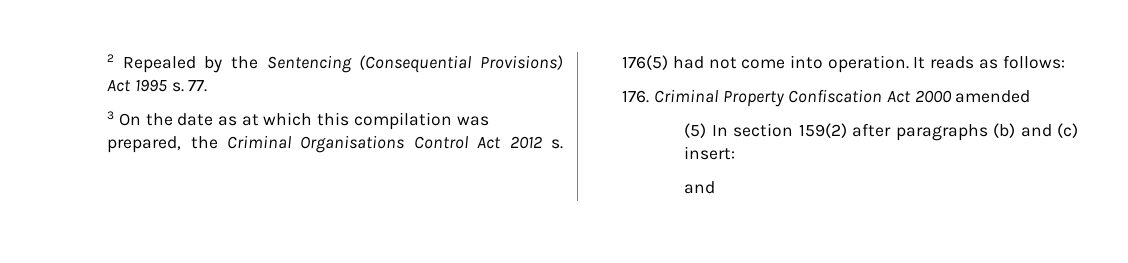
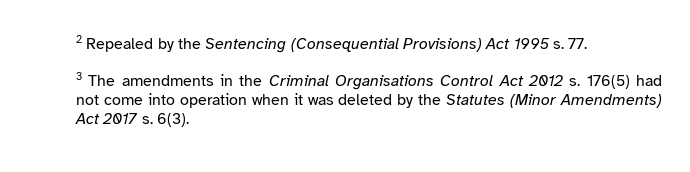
[118,112,489,130] [107,136,182,153] On the date as at which this compilation was prepared, -> [88,74,234,86] The amendments in
[827,55,1065,73] [622,89,1031,107] [684,123,1078,141] [684,146,736,160] [684,181,716,194] operation. It reads as follows: // 176. Criminal Property Confiscation Act 2000 amended // (5) In section 159(2) after paragraphs (b) and (c) insert: // and -> [179,93,663,108] [75,113,190,127] operation when it was deleted by the Statutes (Minor Amendments) Act 2017 s. 6(3).

